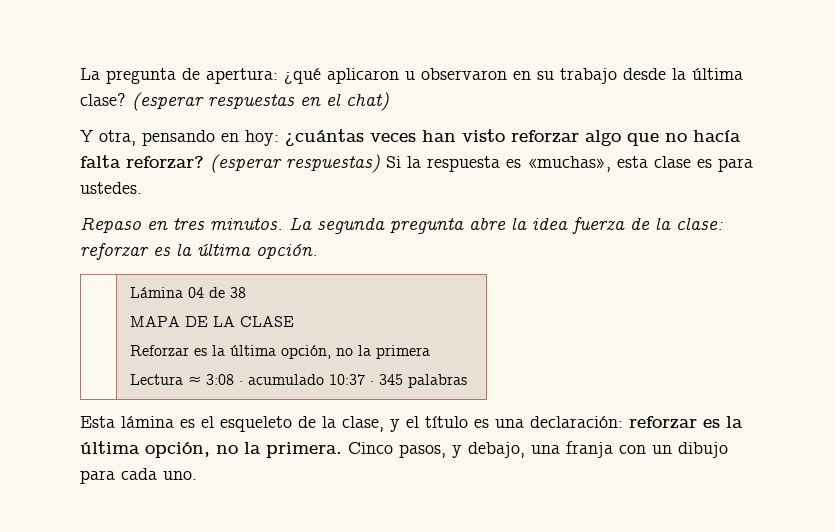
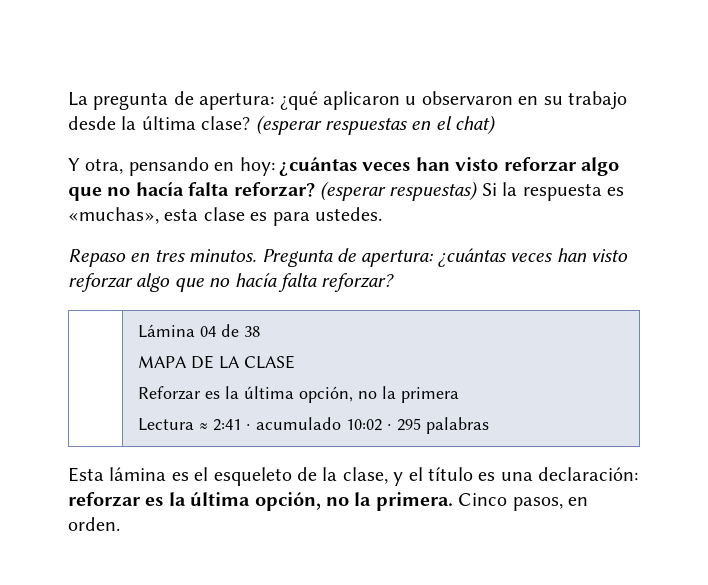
[289,217,723,234] [80,243,318,260] La segunda pregunta abre la idea fuerza de la clase: reforzar es la última opción. -> [261,248,628,267] [68,273,395,292] Pregunta de apertura: ¿cuántas veces han visto reforzar algo que no hacía falta reforzar?
[205,374,234,385] 3:08 -> [212,419,241,431] 2:41
[328,374,403,385] 10:37 · 345 -> [345,418,421,431] 10:02 · 295
[452,441,728,458] [80,468,197,484] y debajo, una franja con un dibujo para cada uno. -> [567,497,588,506] [68,517,120,531] en orden.

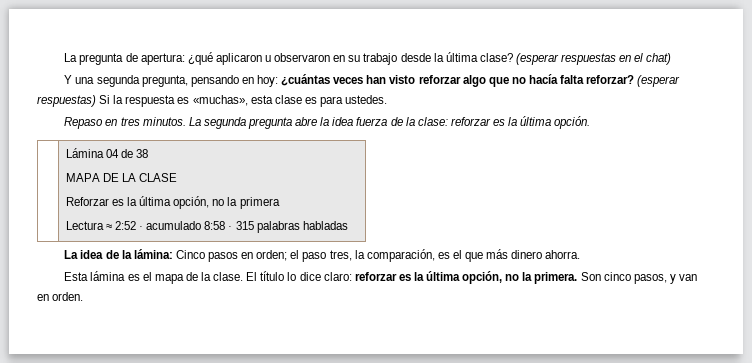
[85,158,124,174] otra, -> [75,75,188,87] una segunda pregunta,
[261,248,628,267] [68,273,395,292] Pregunta de apertura: ¿cuántas veces han visto reforzar algo que no hacía falta reforzar? -> [188,116,591,129] La segunda pregunta abre la idea fuerza de la clase: reforzar es la última opción.
[212,419,241,431] 2:41 -> [115,221,137,230] 2:52
[345,417,489,434] 10:02 · 295 palabras -> [204,221,348,233] [64,249,581,262] 8:58 · 315 palabras habladas // La idea de la lámina: Cinco pasos en orden; el paso tres, la comparación, es el que más dinero ahorra.
[213,467,639,486] esqueleto de la clase, y el título es una declaración: -> [154,271,352,284] mapa de la clase. El título lo dice claro:
[458,493,563,511] Cinco pasos, -> [580,272,697,284] Son cinco pasos, y van

